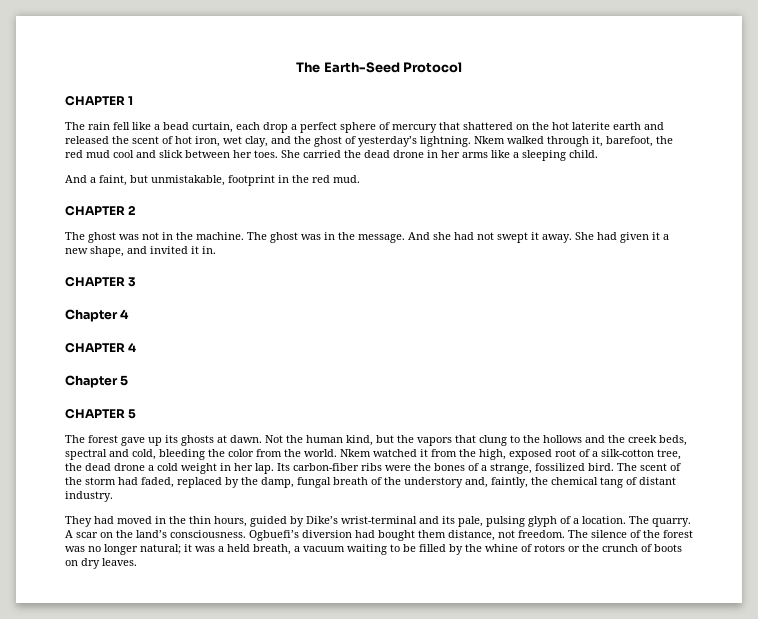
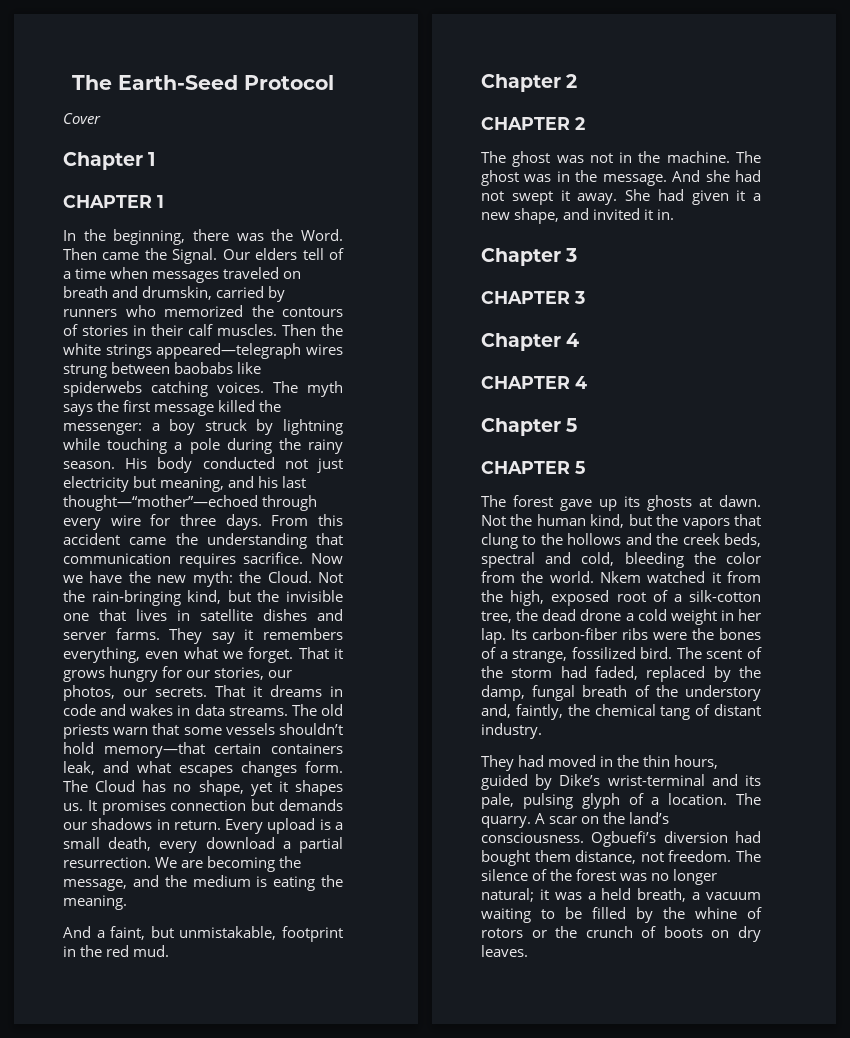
(463, 67) none -> [63,113,101,124] [63,152,156,170] // Cover // Chapter 1
[65,122,664,133] [65,136,673,147] [65,150,598,161] The rain fell like a bead curtain, each drop a perfect sphere of mercury that shattered on the hot laterite earth and released the scent of hot iron, wet clay, and the ghost of yesterday’s lightning. Nkem walked through it, barefoot, the red mud cool and slick between her toes. She carried the dead drone in her arms like a sleeping child. -> [63,229,343,245] [63,248,344,264] [63,267,302,283] [63,286,286,302] [63,305,343,317] [63,324,343,336] [63,343,343,359] [63,362,262,378] [63,381,343,397] [63,400,282,416] [63,419,343,435] [63,438,343,454] [63,457,343,473] [63,476,307,492] [63,495,318,511] [63,514,344,530] [63,533,343,549] [63,552,344,568] [63,571,344,587] [63,590,343,606] [63,609,343,621] [63,628,343,644] [63,647,343,663] [63,666,293,682] [63,685,343,701] [63,704,343,716] [63,723,343,739] [63,742,344,758] [63,761,343,777] [63,780,343,796] [63,799,343,815] [63,818,343,834] [63,837,343,853] [63,856,302,872] [63,875,343,891] [63,895,127,910] In the beginning, there was the Word. Then came the Signal. Our elders tell of a time when messages traveled on breath and drumskin, carried by runners who memorized the contours of stories in their calf muscles. Then the white strings appeared—telegraph wires strung between baobabs like spiderwebs catching voices. The myth says the first message killed the messenger: a boy struck by lightning while touching a pole during the rainy season. His body conducted not just electricity but meaning, and his last thought—“mother”—echoed through every wire for three days. From this accident came the understanding that communication requires sacrifice. Now we have the new myth: the Cloud. Not the rain-bringing kind, but the invisible one that lives in satellite dishes and server farms. They say it remembers everything, even what we forget. That it grows hungry for our stories, our photos, our secrets. That it dreams in code and wakes in data streams. The old priests warn that some vessels shouldn’t hold memory—that certain containers leak, and what escapes changes form. The Cloud has no shape, yet it shapes us. It promises connection but demands our shadows in return. Every upload is a small death, every download a partial resurrection. We are becoming the message, and the medium is eating the meaning.
(360, 179) none -> [481,74,578,92] // Chapter 2
(216, 250) none -> [481,248,578,266] // Chapter 3

